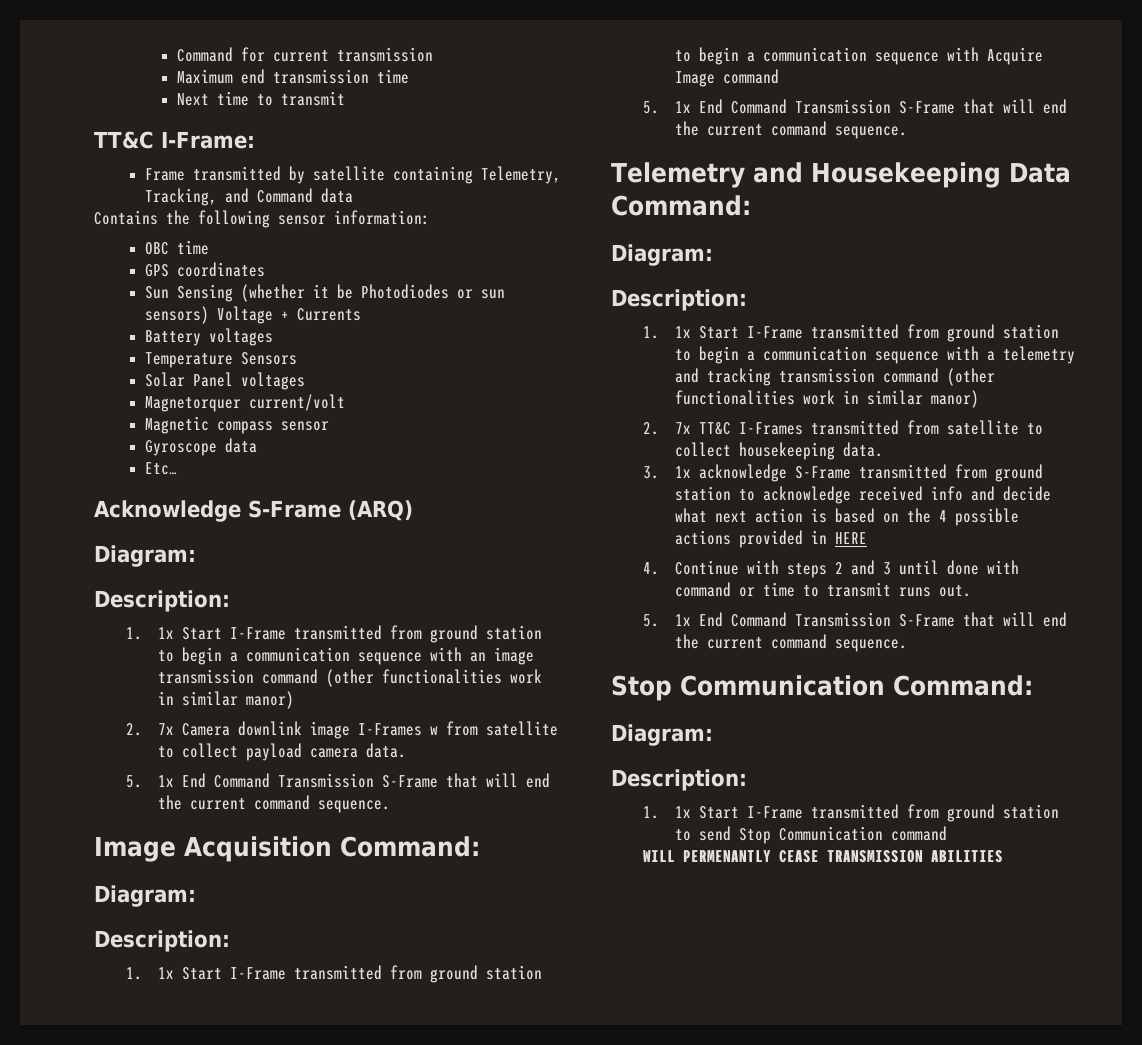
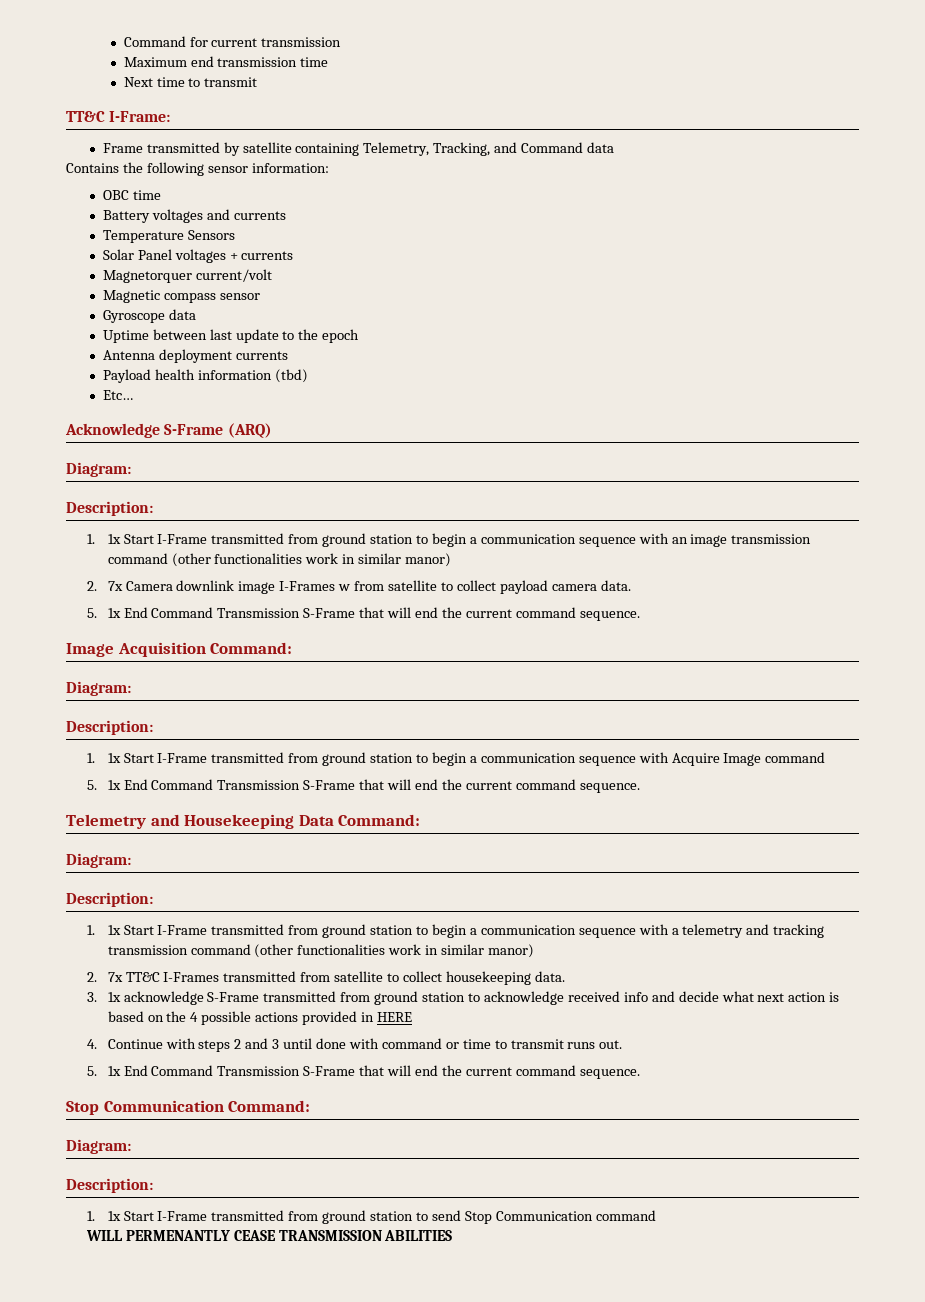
[144,262,265,277] [144,284,505,302] [144,306,361,324] // GPS coordinates // Sun Sensing (whether it be Photodiodes or sun sensors) Voltage + Currents -> (161, 195) none
(273, 337) none -> [206,209,286,220] and currents
(305, 381) none -> [229,251,294,260] + currents
(257, 445) none -> [102,329,360,343] [102,349,288,363] [102,369,308,383] // Uptime between last update to the epoch // Antenna deployment currents // Payload health information (tbd)

